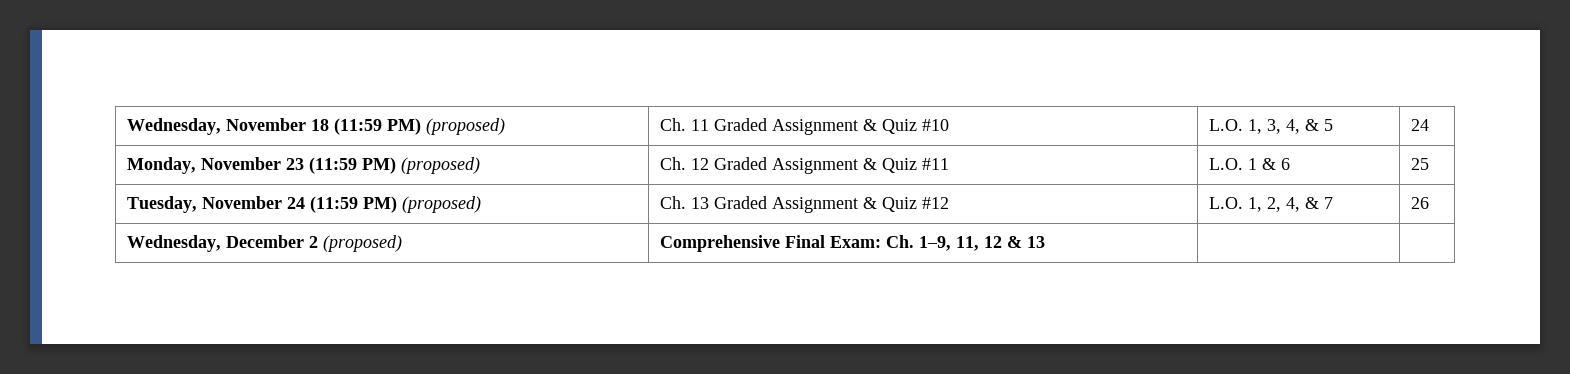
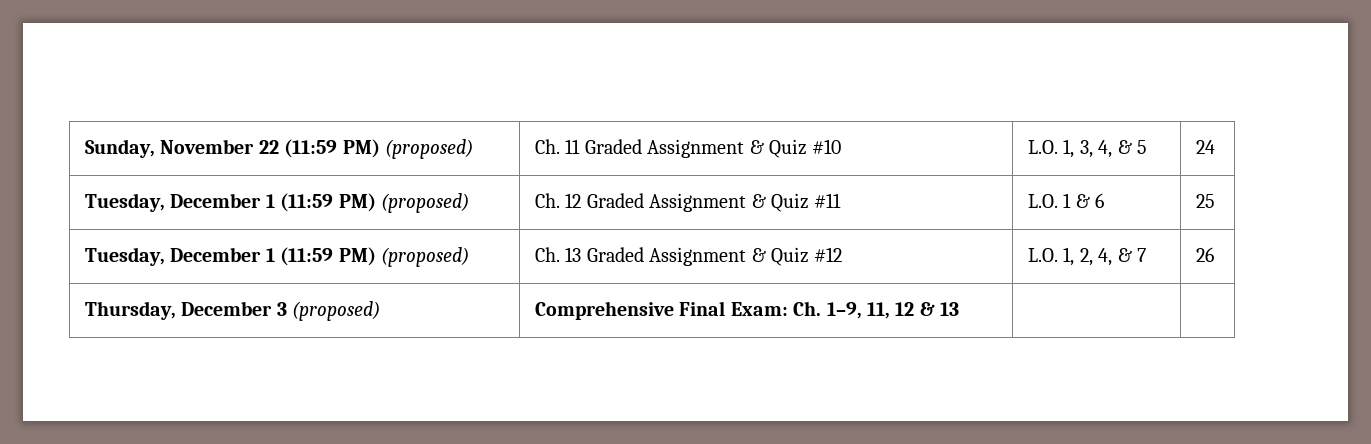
[126,118,329,135] Wednesday, November 18 -> [85,139,279,158] Sunday, November 22
[126,157,304,174] Monday, November 23 -> [85,193,275,212] Tuesday, December 1
[201,196,305,209] November 24 -> [170,247,275,262] December 1
[126,235,318,252] Wednesday, December 2 -> [85,301,287,320] Thursday, December 3

